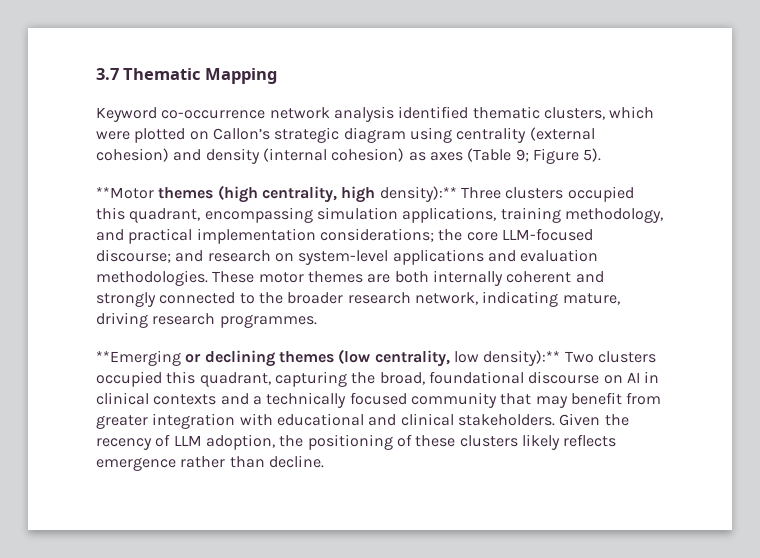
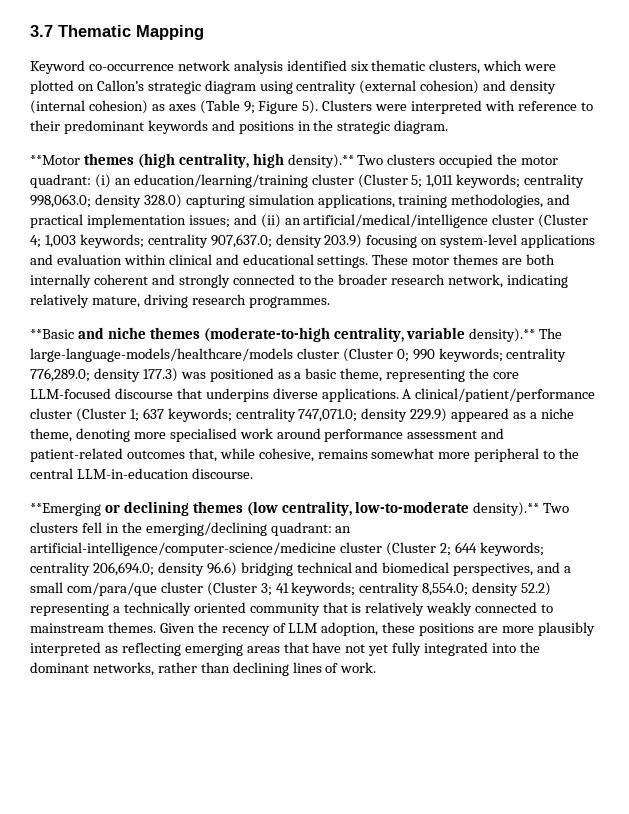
(469, 112) none -> [350,61,369,71] six
(602, 155) none -> [322,100,593,114] [30,120,449,134] Clusters were interpreted with reference to their predominant keywords and positions in the strategic diagram.
[379,186,634,202] [96,207,313,223] density):** Three clusters occupied this quadrant, encompassing -> [287,154,559,168] [30,174,585,188] [30,194,245,208] density).** Two clusters occupied the motor quadrant: (i) an education/learning/training cluster (Cluster 5; 1,011 keywords; centrality 998,063.0; density 328.0) capturing
[564,208,663,223] methodology, -> [451,194,544,208] methodologies,
[319,228,593,242] [96,249,271,263] considerations; the core LLM-focused discourse; and research -> [188,214,589,228] [30,234,418,248] issues; and (ii) an artificial/medical/intelligence cluster (Cluster 4; 1,003 keywords; centrality 907,637.0; density 203.9) focusing
[96,270,208,286] methodologies. -> [123,254,369,268] within clinical and educational settings.
(559, 299) none -> [30,294,89,308] relatively
(317, 321) none -> [30,327,563,342] [30,348,567,362] [30,368,520,382] [30,388,596,402] [30,408,574,422] [30,428,505,442] [30,448,580,462] [30,468,253,479] // **Basic and niche themes (moderate-to-high centrality, variable density).** The large-language-models/healthcare/models cluster (Cluster 0; 990 keywords; centrality 776,289.0; density 177.3) was positioned as a basic theme, representing the core LLM-focused discourse that underpins diverse applications. A clinical/patient/performance cluster (Cluster 1; 637 keywords; centrality 747,071.0; density 229.9) appeared as a niche theme, denoting more specialised work around performance assessment and patient-related outcomes that, while cohesive, remains somewhat more peripheral to the central LLM-in-education discourse.
[453,350,656,366] [96,371,660,387] [96,392,662,408] [96,413,555,429] low density):** Two clusters occupied this quadrant, capturing the broad, foundational discourse on AI in clinical contexts and a technically focused community that may benefit from greater integration with educational and clinical stakeholders. -> [355,501,570,516] [30,522,352,536] [30,542,544,556] [30,562,572,576] [30,582,552,596] [30,602,554,616] [30,622,156,633] low-to-moderate density).** Two clusters fell in the emerging/declining quadrant: an artificial-intelligence/computer-science/medicine cluster (Cluster 2; 644 keywords; centrality 206,694.0; density 96.6) bridging technical and biomedical perspectives, and a small com/para/que cluster (Cluster 3; 41 keywords; centrality 8,554.0; density 52.2) representing a technically oriented community that is relatively weakly connected to mainstream themes.
[279,434,617,450] [96,455,324,471] the positioning of these clusters likely reflects emergence rather than decline. -> [382,622,595,636] [30,642,540,656] [30,662,377,676] these positions are more plausibly interpreted as reflecting emerging areas that have not yet fully integrated into the dominant networks, rather than declining lines of work.

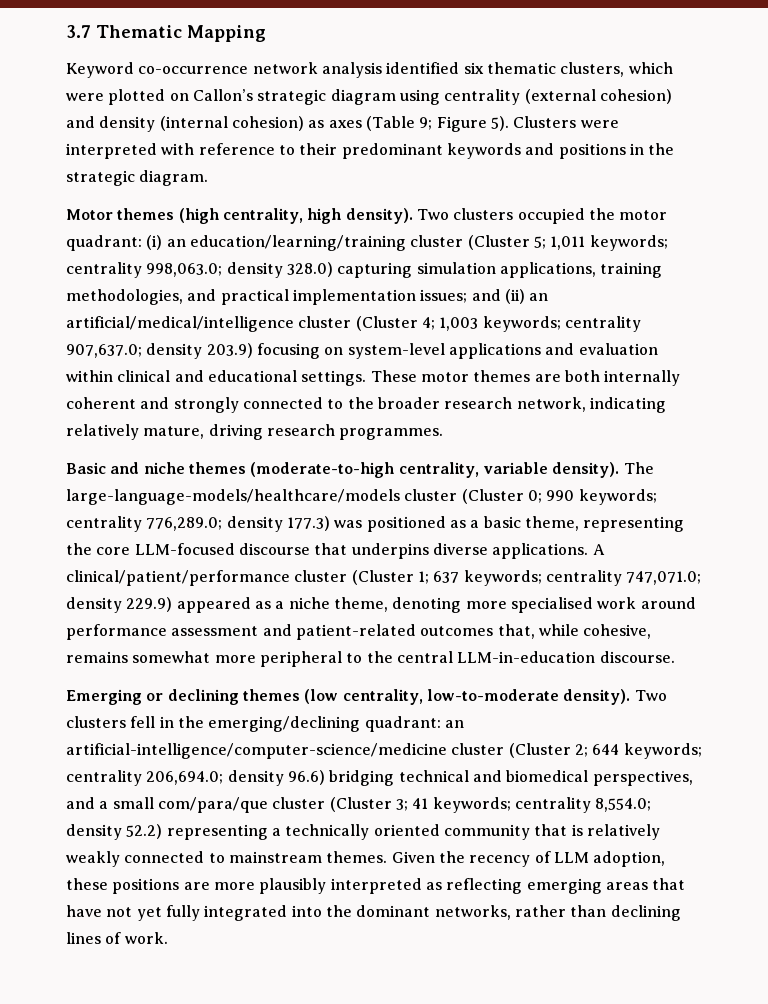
[30,155,80,165] **Motor -> [66,209,113,220] Motor
[287,154,354,168] density).** -> [345,208,413,224] density).
[30,329,74,339] **Basic -> [66,462,106,474] Basic
[469,328,536,342] density).** -> [552,462,620,478] density).
[30,503,101,516] **Emerging -> [66,689,142,705] Emerging
[473,502,540,516] density).** -> [563,689,631,705] density).

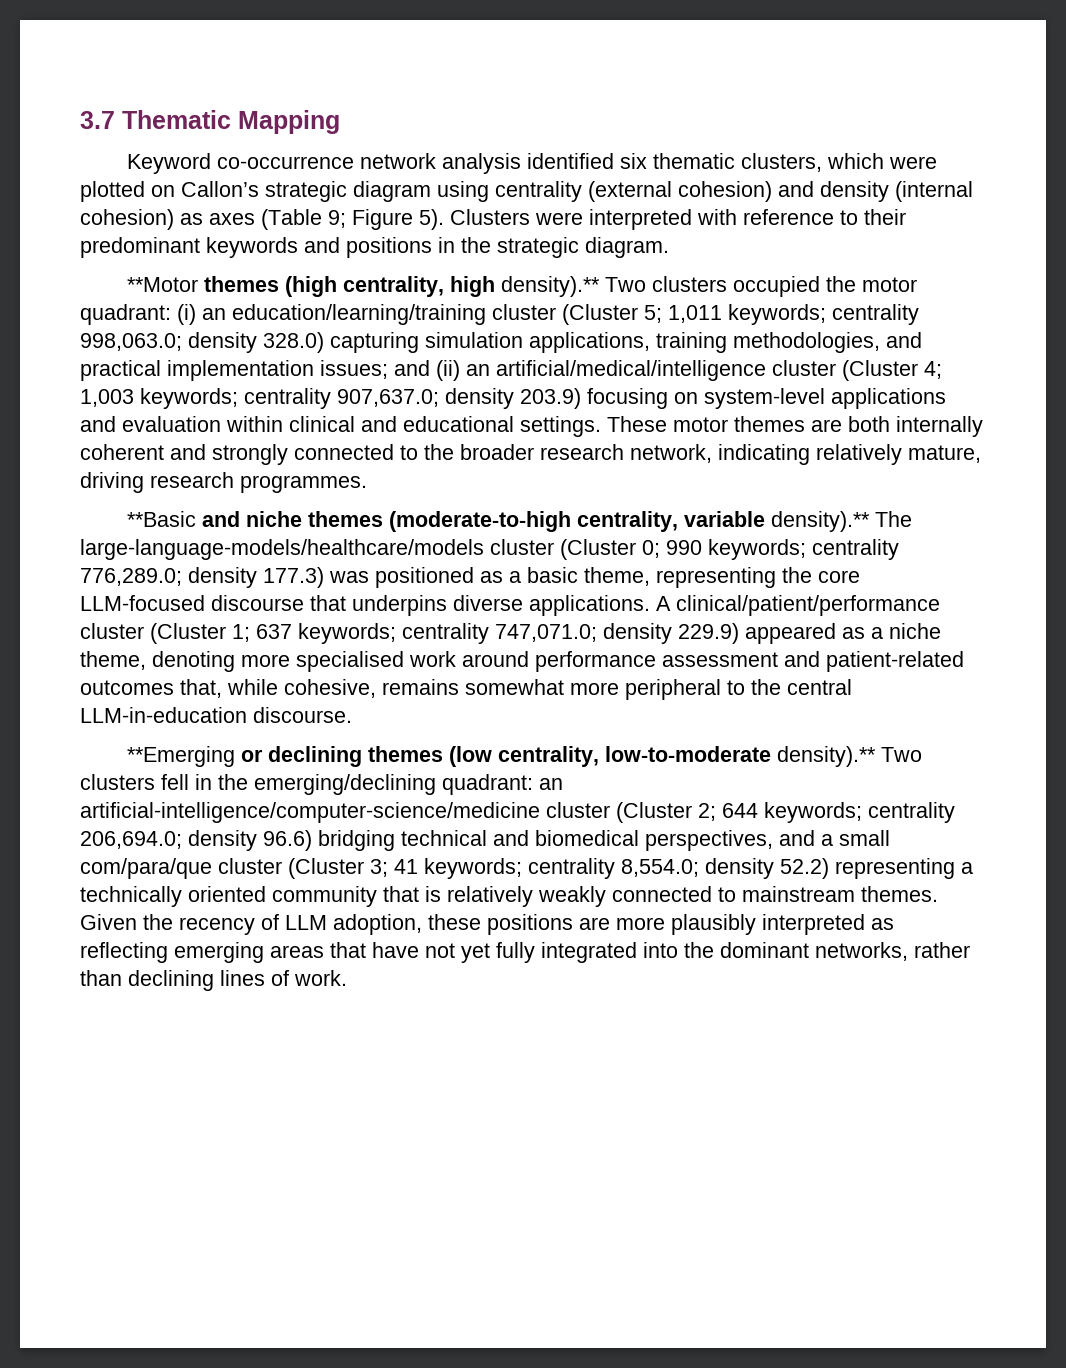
[66,209,113,220] Motor -> [127,277,199,292] **Motor
[345,208,413,224] density). -> [501,276,601,297] density).**
[66,462,106,474] Basic -> [127,511,197,527] **Basic
[552,462,620,478] density). -> [771,511,871,532] density).**
[66,689,142,705] Emerging -> [127,746,236,767] **Emerging
[563,689,631,705] density). -> [777,746,877,767] density).**

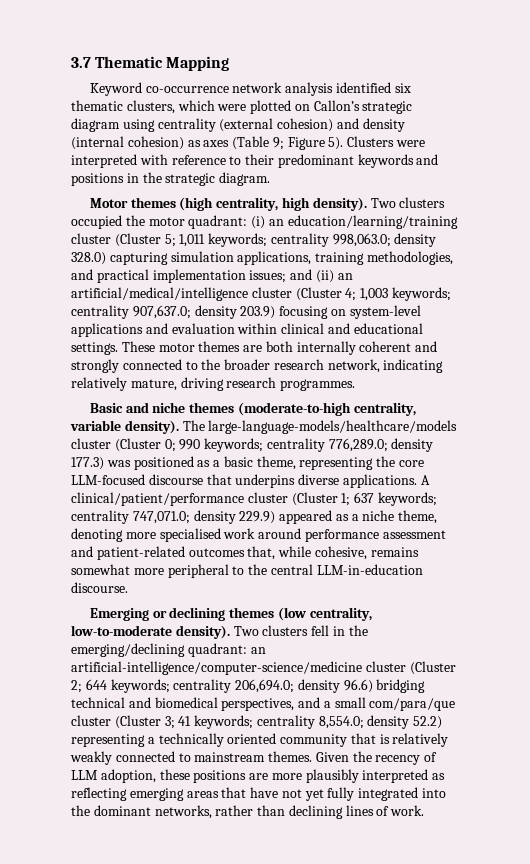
[127,277,199,292] **Motor -> [89,198,128,208] Motor
[501,276,601,297] density).** -> [312,197,367,211] density).
[127,511,197,527] **Basic -> [89,403,123,413] Basic
[771,511,871,532] density).** -> [124,420,179,434] density).
[127,746,236,767] **Emerging -> [89,608,149,621] Emerging
[777,746,877,767] density).** -> [175,625,230,639] density).

